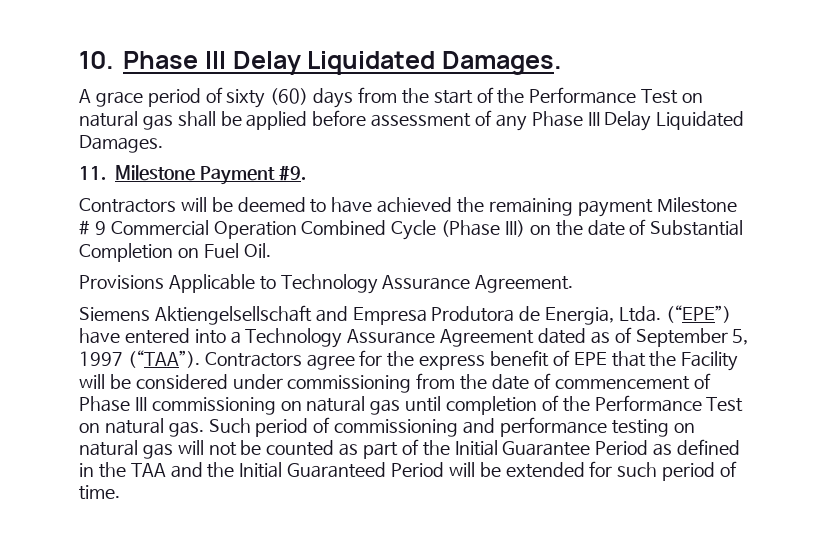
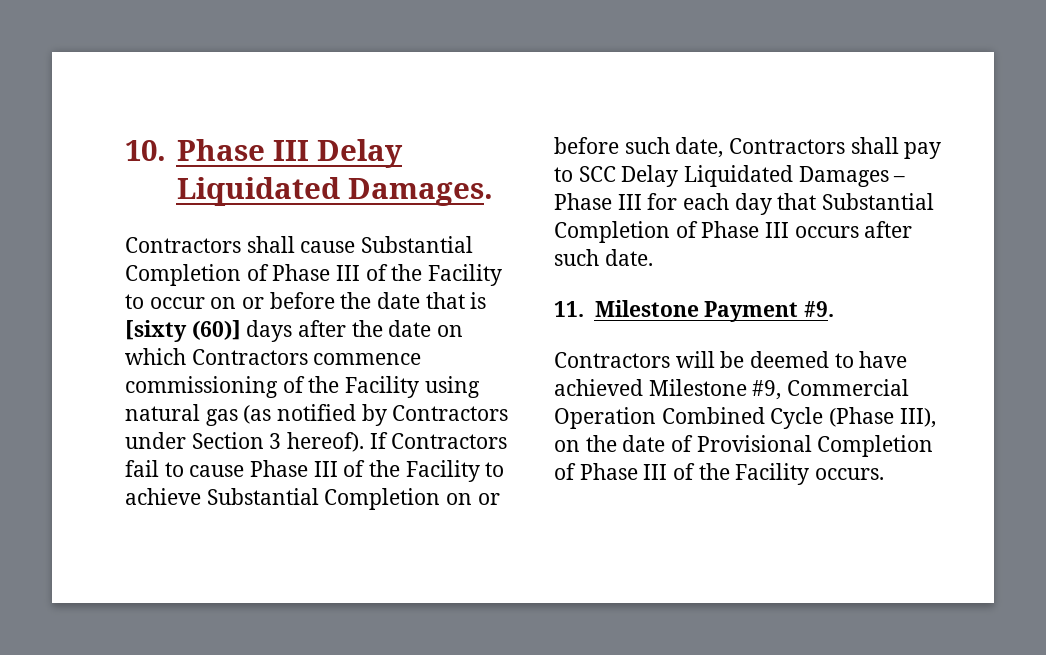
[79,87,704,108] [79,110,745,131] [79,135,163,153] A grace period of sixty (60) days from the start of the Performance Test on natural gas shall be applied before assessment of any Phase III Delay Liquidated Damages. -> [125,236,474,253] [125,264,503,286] [125,292,487,309] [125,320,464,342] [125,348,422,365] [125,376,480,398] [125,404,509,426] [125,432,508,452] [125,460,505,482] [125,488,500,510] [554,137,942,159] [554,165,906,187] [554,193,935,215] [554,221,913,243] [554,249,653,266] Contractors shall cause Substantial Completion of Phase III of the Facility to occur on or before the date that is [sixty (60)] days after the date on which Contractors commence commissioning of the Facility using natural gas (as notified by Contractors under Section 3 hereof). If Contractors fail to cause Phase III of the Facility to achieve Substantial Completion on or before such date, Contractors shall pay to SCC Delay Liquidated Damages – Phase III for each day that Substantial Completion of Phase III occurs after such date.
[457,197,737,217] [79,220,106,235] the remaining payment Milestone # 9 -> [648,379,782,400] Milestone #9,
[505,220,526,237] III) -> [899,408,936,428] III),
[650,220,744,236] [79,243,271,262] [79,274,574,294] [79,305,731,325] [79,327,749,348] [79,350,739,371] [79,373,711,393] [79,395,744,415] [79,417,695,437] [79,439,740,459] [79,461,737,481] [79,485,120,500] Substantial Completion on Fuel Oil. // Provisions Applicable to Technology Assurance Agreement. // Siemens Aktiengelsellschaft and Empresa Produtora de Energia, Ltda. (“EPE”) have entered into a Technology Assurance Agreement dated as of September 5, 1997 (“TAA”). Contractors agree for the express benefit of EPE that the Facility will be considered under commissioning from the date of commencement of Phase III commissioning on natural gas until completion of the Performance Test on natural gas. Such period of commissioning and performance testing on natural gas will not be counted as part of the Initial Guarantee Period as defined in the TAA and the Initial Guaranteed Period will be extended for such period of time. -> [696,435,934,457] [554,463,885,485] Provisional Completion of Phase III of the Facility occurs.

